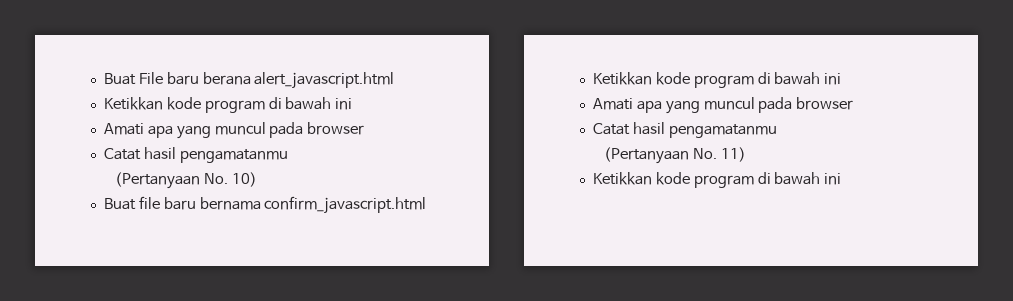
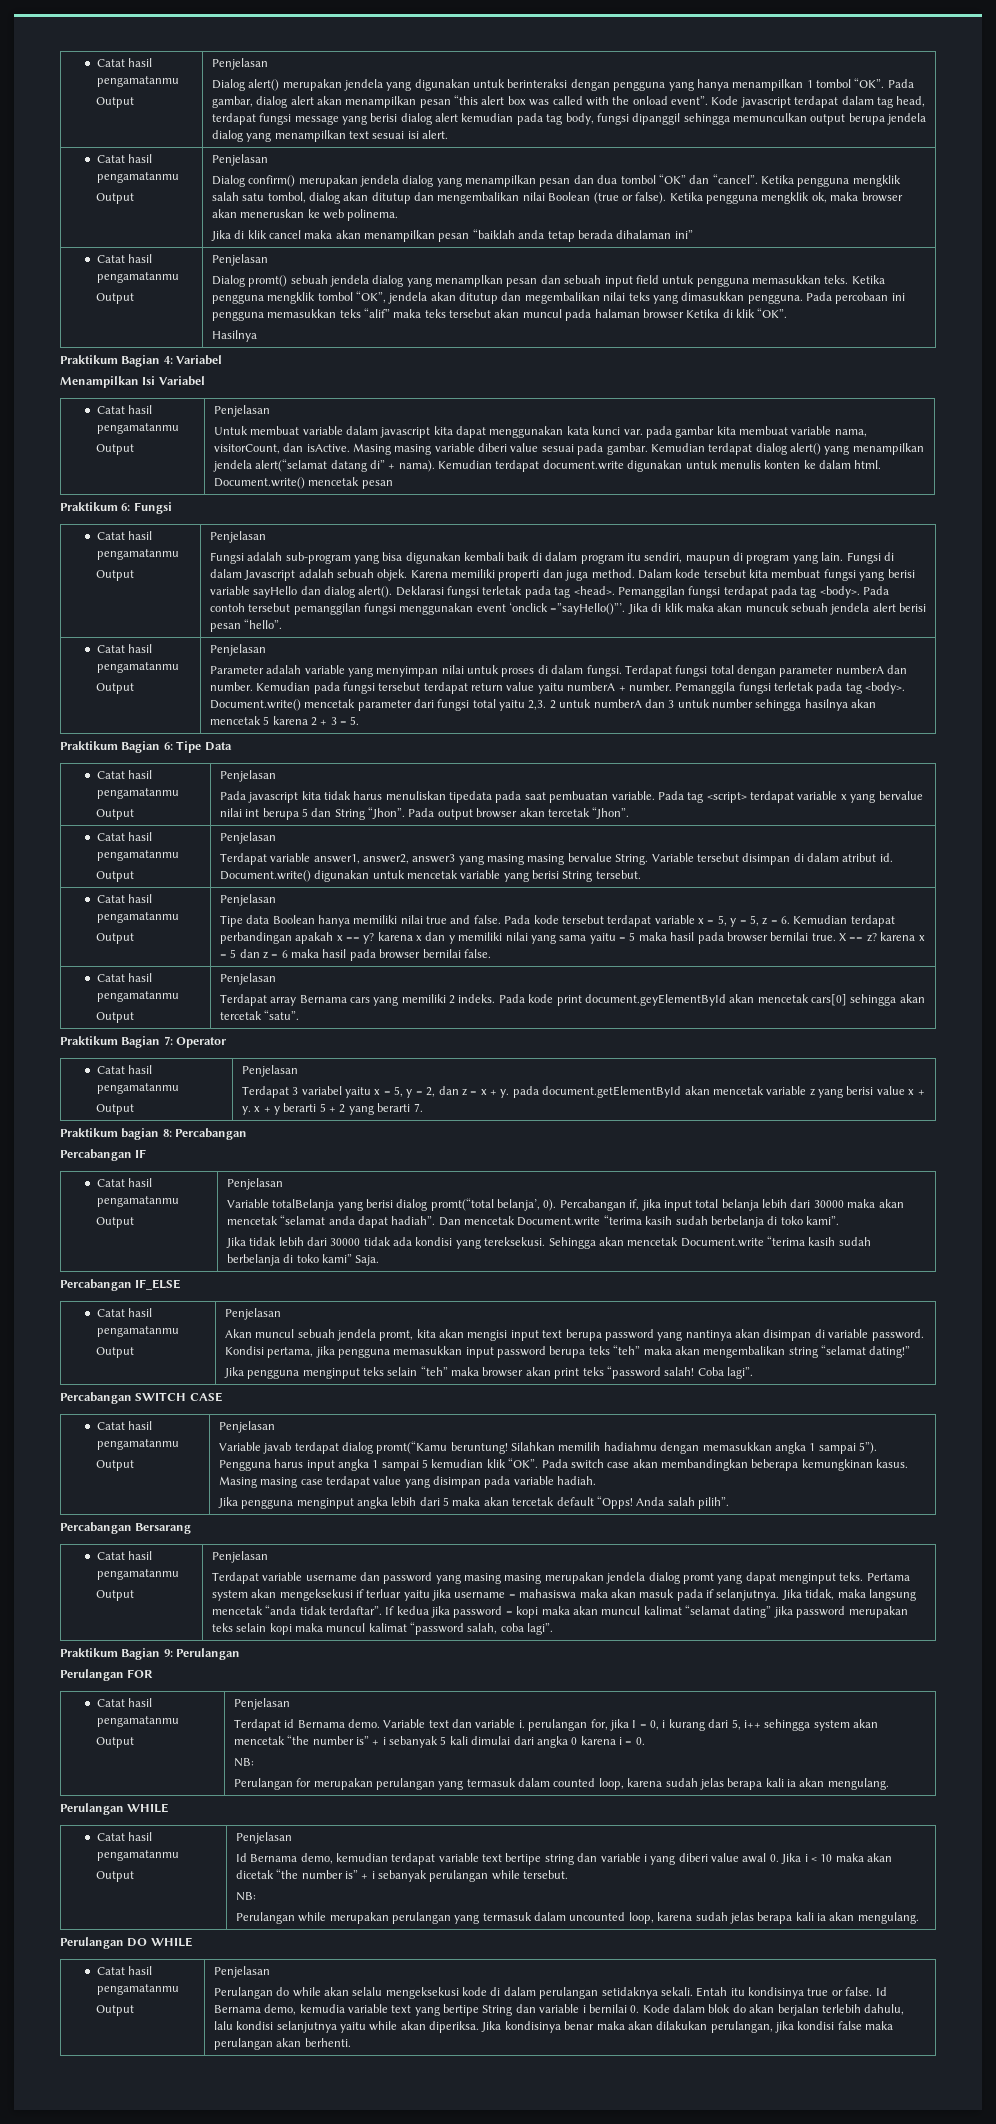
[103,72,395,89] [103,97,353,113] [103,122,365,139] [103,147,288,163] [114,172,257,189] [103,196,427,214] [592,72,842,88] [592,97,854,114] [592,122,777,138] [603,147,746,164] [592,172,842,188] Buat File baru berana alert_javascript.html // Ketikkan kode program di bawah ini // Amati apa yang muncul pada browser // Catat hasil pengamatanmu // (Pertanyaan No. 10) // Buat file baru bernama confirm_javascript.html // Ketikkan kode program di bawah ini // Amati apa yang muncul pada browser // Catat hasil pengamatanmu // (Pertanyaan No. 11) // Ketikkan kode program di bawah ini -> [96,58,152,67] [96,76,179,87] [95,97,134,108] [211,58,268,70] [211,78,914,91] [211,95,926,108] [211,113,927,125] [211,130,449,142] [96,154,152,163] [96,172,179,183] [95,193,134,204] [211,154,268,166] [211,174,901,187] [211,192,903,204] [211,209,399,221] [210,229,693,242] [96,254,152,263] [96,272,179,283] [95,293,134,304] [211,254,268,266] [211,275,885,287] [211,291,905,304] [211,308,788,321] [211,330,257,342] [60,355,223,367] [60,376,205,388] [96,405,152,414] [96,423,179,434] [95,444,134,455] [213,405,270,417] [213,426,867,438] [213,443,924,455] [212,459,882,472] [213,477,393,489] [60,502,172,514] [96,531,152,540] [96,549,179,560] [95,570,134,581] [209,531,266,543] [209,552,894,564] [209,569,915,581] [209,586,890,598] [209,602,927,615] [209,619,283,632] [96,644,152,653] [96,662,179,673] [95,683,134,694] [209,644,266,656] [209,665,908,677] [209,682,906,694] [209,699,877,711] [209,716,360,726] [60,741,232,753] [96,770,152,779] [96,788,179,799] [95,809,134,820] [219,770,276,782] [219,791,923,803] [219,807,630,820] [96,832,152,841] [96,850,179,861] [95,871,134,882] [219,832,276,844] [219,853,893,865] [219,870,641,882] [96,894,152,903] [96,912,179,923] [95,933,134,944] [219,894,276,906] [219,915,895,927] [219,932,925,944] [219,949,491,961] [96,973,152,982] [96,991,179,1002] [95,1012,134,1023] [219,973,276,985] [219,994,925,1006] [219,1010,300,1020] [60,1036,227,1048] [96,1065,152,1074] [96,1083,179,1094] [95,1104,134,1115] [241,1065,298,1077] [241,1086,925,1098] [241,1103,423,1115] [60,1128,248,1140] [60,1149,147,1161] [96,1178,152,1187] [96,1196,179,1207] [95,1217,134,1228] [226,1178,283,1190] [226,1198,904,1211] [226,1215,840,1228] [225,1236,871,1249] [226,1254,380,1266] [60,1279,181,1291] [96,1308,152,1317] [96,1326,179,1337] [95,1347,134,1358] [224,1308,281,1320] [224,1329,924,1341] [224,1345,911,1358] [223,1366,754,1379] [60,1392,222,1404] [96,1421,152,1430] [96,1439,179,1450] [95,1460,134,1471] [218,1421,275,1433] [218,1441,878,1454] [218,1458,909,1471] [218,1476,597,1488] [217,1496,730,1509] [60,1522,192,1534] [96,1551,152,1560] [96,1569,179,1580] [95,1590,134,1601] [211,1551,268,1563] [211,1572,910,1584] [211,1589,916,1601] [211,1605,908,1618] [211,1622,554,1635] [60,1648,241,1660] [60,1669,154,1681] [96,1698,152,1707] [96,1716,179,1727] [95,1737,134,1748] [233,1698,290,1710] [233,1719,879,1731] [233,1735,645,1748] [233,1758,254,1767] [233,1778,889,1790] [60,1803,169,1815] [96,1832,152,1841] [96,1850,179,1861] [95,1871,134,1882] [235,1832,292,1844] [235,1853,893,1865] [235,1869,569,1882] [235,1892,256,1901] [235,1912,919,1924] [60,1937,192,1949] [96,1966,152,1975] [96,1984,179,1995] [95,2005,134,2016] [213,1966,270,1978] [213,1987,887,1999] [213,2004,905,2016] [213,2021,894,2033] [213,2038,351,2050] Catat hasil pengamatanmu // Output | Penjelasan // Dialog alert() merupakan jendela yang digunakan untuk berinteraksi dengan pengguna yang hanya menampilkan 1 tombol “OK”. Pada gambar, dialog alert akan menampilkan pesan “this alert box was called with the onload event”. Kode javascript terdapat dalam tag head, terdapat fungsi message yang berisi dialog alert kemudian pada tag body, fungsi dipanggil sehingga memunculkan output berupa jendela dialog yang menampilkan text sesuai isi alert. // Catat hasil pengamatanmu // Output | Penjelasan // Dialog confirm() merupakan jendela dialog yang menampilkan pesan dan dua tombol “OK” dan “cancel”. Ketika pengguna mengklik salah satu tombol, dialog akan ditutup dan mengembalikan nilai Boolean (true or false). Ketika pengguna mengklik ok, maka browser akan meneruskan ke web polinema. // Jika di klik cancel maka akan menampilkan pesan “baiklah anda tetap berada dihalaman ini” // Catat hasil pengamatanmu // Output | Penjelasan // Dialog promt() sebuah jendela dialog yang menamplkan pesan dan sebuah input field untuk pengguna memasukkan teks. Ketika pengguna mengklik tombol “OK”, jendela akan ditutup dan megembalikan nilai teks yang dimasukkan pengguna. Pada percobaan ini pengguna memasukkan teks “alif” maka teks tersebut akan muncul pada halaman browser Ketika di klik “OK”. // Hasilnya // Praktikum Bagian 4: Variabel // Menampilkan Isi Variabel // Catat hasil pengamatanmu // Output | Penjelasan // Untuk membuat variable dalam javascript kita dapat menggunakan kata kunci var. pada gambar kita membuat variable nama, visitorCount, dan isActive. Masing masing variable diberi value sesuai pada gambar. Kemudian terdapat dialog alert() yang menampilkan jendela alert(“selamat datang di” + nama). Kemudian terdapat document.write digunakan untuk menulis konten ke dalam html. Document.write() mencetak pesan // Praktikum 6: Fungsi // Catat hasil pengamatanmu // Output | Penjelasan // Fungsi adalah sub-program yang bisa digunakan kembali baik di dalam program itu sendiri, maupun di program yang lain. Fungsi di dalam Javascript adalah sebuah objek. Karena memiliki properti dan juga method. Dalam kode tersebut kita membuat fungsi yang berisi variable sayHello dan dialog alert(). Deklarasi fungsi terletak pada tag <head>. Pemanggilan fungsi terdapat pada tag <body>. Pada contoh tersebut pemanggilan fungsi menggunakan event ‘onclick =”sayHello()”’. Jika di klik maka akan muncuk sebuah jendela alert berisi pesan “hello”. // Catat hasil pengamatanmu // Output | Penjelasan // Parameter adalah variable yang menyimpan nilai untuk proses di dalam fungsi. Terdapat fungsi total dengan parameter numberA dan number. Kemudian pada fungsi tersebut terdapat return value yaitu numberA + number. Pemanggila fungsi terletak pada tag <body>. Document.write() mencetak parameter dari fungsi total yaitu 2,3. 2 untuk numberA dan 3 untuk number sehingga hasilnya akan mencetak 5 karena 2 + 3 = 5. // Praktikum Bagian 6: Tipe Data // Catat hasil pengamatanmu // Output | Penjelasan // Pada javascript kita tidak harus menuliskan tipedata pada saat pembuatan variable. Pada tag <script> terdapat variable x yang bervalue nilai int berupa 5 dan String “Jhon”. Pada output browser akan tercetak “Jhon”. // Catat hasil pengamatanmu // Output | Penjelasan // Terdapat variable answer1, answer2, answer3 yang masing masing bervalue String. Variable tersebut disimpan di dalam atribut id. Document.write() digunakan untuk mencetak variable yang berisi String tersebut. // Catat hasil pengamatanmu // Output | Penjelasan // Tipe data Boolean hanya memiliki nilai true and false. Pada kode tersebut terdapat variable x = 5, y = 5, z = 6. Kemudian terdapat perbandingan apakah x == y? karena x dan y memiliki nilai yang sama yaitu = 5 maka hasil pada browser bernilai true. X == z? karena x = 5 dan z = 6 maka hasil pada browser bernilai false. // Catat hasil pengamatanmu // Output | Penjelasan // Terdapat array Bernama cars yang memiliki 2 indeks. Pada kode print document.geyElementById akan mencetak cars[0] sehingga akan tercetak “satu”. // Praktikum Bagian 7: Operator // Catat hasil pengamatanmu // Output | Penjelasan // Terdapat 3 variabel yaitu x = 5, y = 2, dan z = x + y. pada document.getElementById akan mencetak variable z yang berisi value x + y. x + y berarti 5 + 2 yang berarti 7. // Praktikum bagian 8: Percabangan // Percabangan IF // Catat hasil pengamatanmu // Output | Penjelasan // Variable totalBelanja yang berisi dialog promt(“total belanja’, 0). Percabangan if, jika input total belanja lebih dari 30000 maka akan mencetak “selamat anda dapat hadiah”. Dan mencetak Document.write “terima kasih sudah berbelanja di toko kami”. // Jika tidak lebih dari 30000 tidak ada kondisi yang tereksekusi. Sehingga akan mencetak Document.write “terima kasih sudah berbelanja di toko kami” Saja. // Percabangan IF_ELSE // Catat hasil pengamatanmu // Output | Penjelasan // Akan muncul sebuah jendela promt, kita akan mengisi input text berupa password yang nantinya akan disimpan di variable password. Kondisi pertama, jika pengguna memasukkan input password berupa teks “teh” maka akan mengembalikan string “selamat dating!” // Jika pengguna menginput teks selain “teh” maka browser akan print teks “password salah! Coba lagi”. // Percabangan SWITCH CASE // Catat hasil pengamatanmu // Output | Penjelasan // Variable javab terdapat dialog promt(“Kamu beruntung! Silahkan memilih hadiahmu dengan memasukkan angka 1 sampai 5”). Pengguna harus input angka 1 sampai 5 kemudian klik “OK”. Pada switch case akan membandingkan beberapa kemungkinan kasus. Masing masing case terdapat value yang disimpan pada variable hadiah. // Jika pengguna menginput angka lebih dari 5 maka akan tercetak default “Opps! Anda salah pilih”. // Percabangan Bersarang // Catat hasil pengamatanmu // Output | Penjelasan // Terdapat variable username dan password yang masing masing merupakan jendela dialog promt yang dapat menginput teks. Pertama system akan mengeksekusi if terluar yaitu jika username = mahasiswa maka akan masuk pada if selanjutnya. Jika tidak, maka langsung mencetak “anda tidak terdaftar”. If kedua jika password = kopi maka akan muncul kalimat “selamat dating” jika password merupakan teks selain kopi maka muncul kalimat “password salah, coba lagi”. // Praktikum Bagian 9: Perulangan // Perulangan FOR // Catat hasil pengamatanmu // Output | Penjelasan // Terdapat id Bernama demo. Variable text dan variable i. perulangan for, jika I = 0, i kurang dari 5, i++ sehingga system akan mencetak “the number is” + i sebanyak 5 kali dimulai dari angka 0 karena i = 0. // NB: // Perulangan for merupakan perulangan yang termasuk dalam counted loop, karena sudah jelas berapa kali ia akan mengulang. // Perulangan WHILE // Catat hasil pengamatanmu // Output | Penjelasan // Id Bernama demo, kemudian terdapat variable text bertipe string dan variable i yang diberi value awal 0. Jika i < 10 maka akan dicetak “the number is” + i sebanyak perulangan while tersebut. // NB: // Perulangan while merupakan perulangan yang termasuk dalam uncounted loop, karena sudah jelas berapa kali ia akan mengulang. // Perulangan DO WHILE // Catat hasil pengamatanmu // Output | Penjelasan // Perulangan do while akan selalu mengeksekusi kode di dalam perulangan setidaknya sekali. Entah itu kondisinya true or false. Id Bernama demo, kemudia variable text yang bertipe String dan variable i bernilai 0. Kode dalam blok do akan berjalan terlebih dahulu, lalu kondisi selanjutnya yaitu while akan diperiksa. Jika kondisinya benar maka akan dilakukan perulangan, jika kondisi false maka perulangan akan berhenti.

